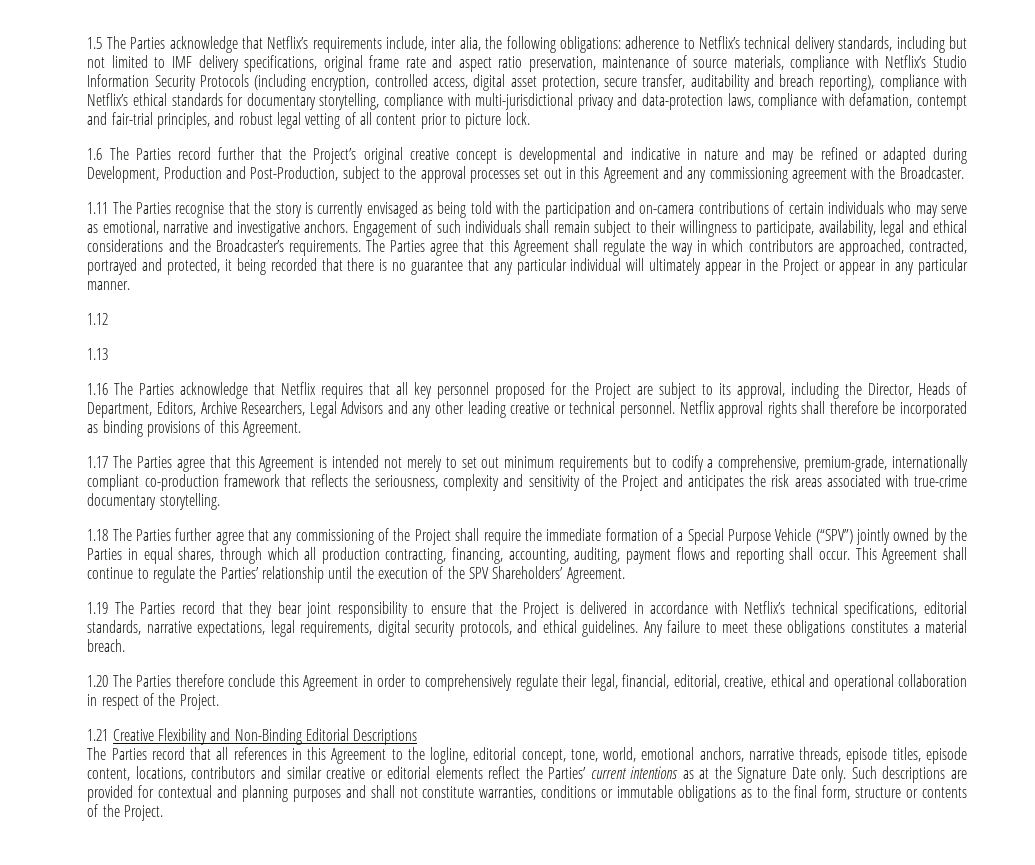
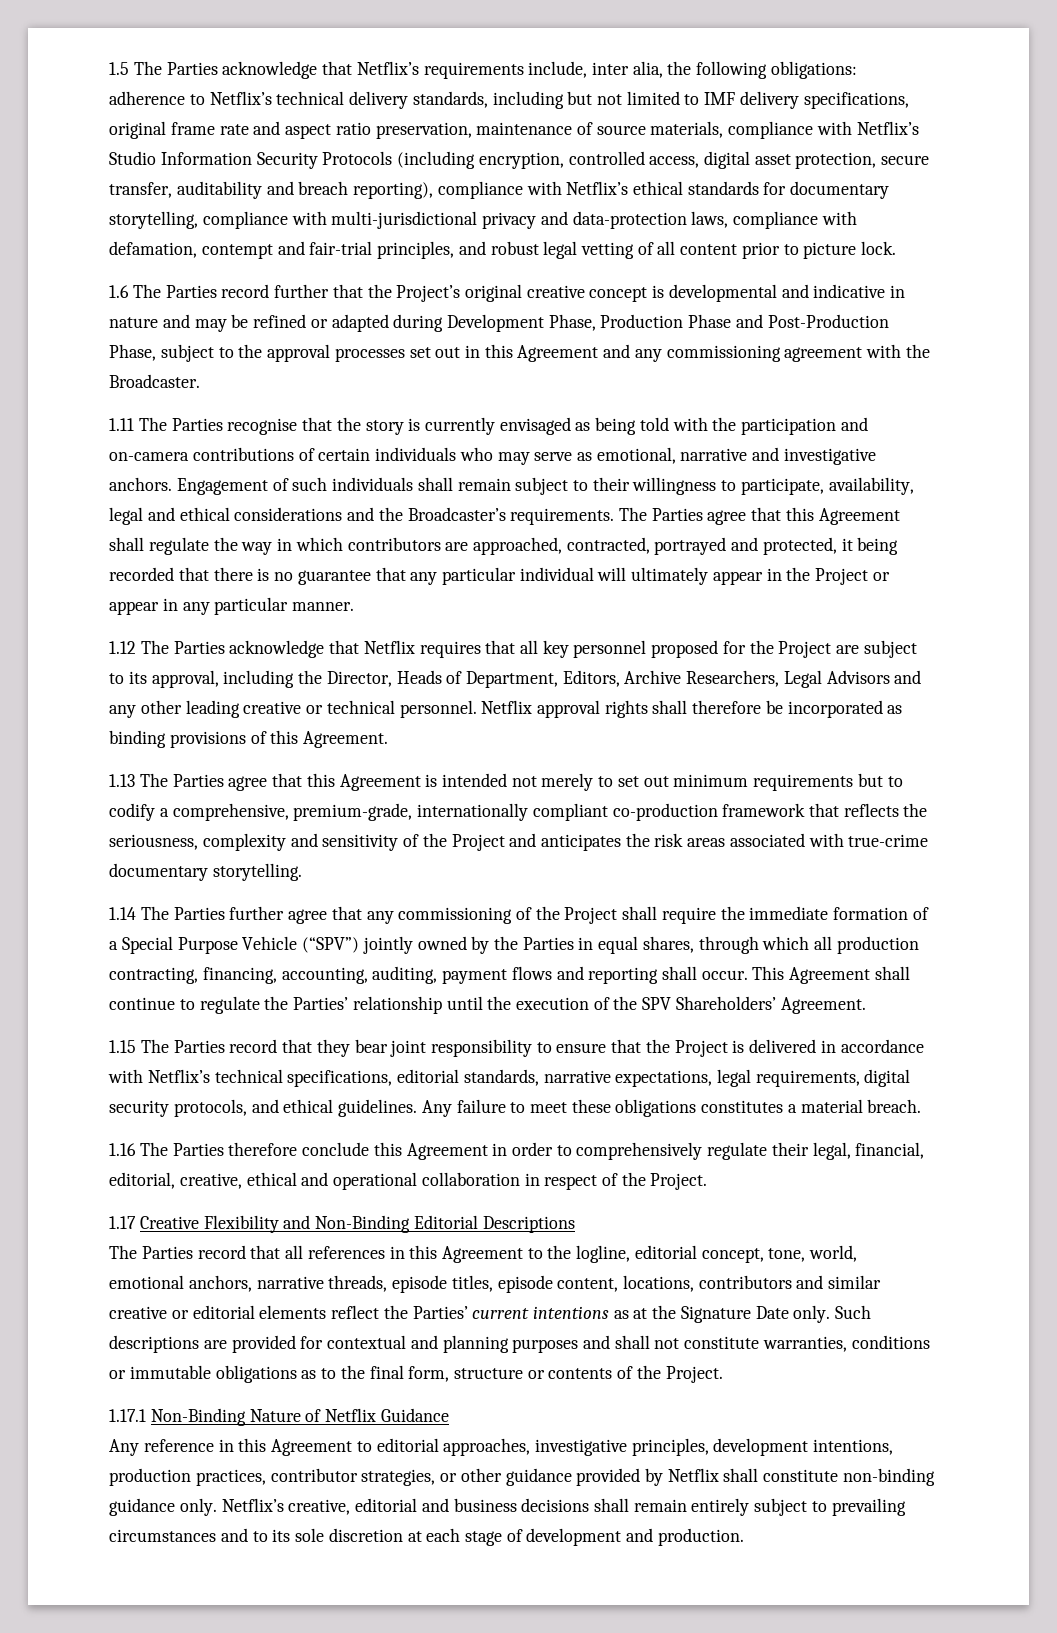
[87,166,339,183] Development, Production and Post-Production, -> [446,314,889,332] [109,344,157,361] Development Phase, Production Phase and Post-Production Phase,
[87,348,109,360] [87,383,109,395] // 1.13 // 1.16 -> (137, 647) none
[87,456,109,468] 1.17 -> [109,774,136,787] 1.13
[87,529,109,541] 1.18 -> [109,907,137,920] 1.14
[87,602,109,614] 1.19 -> [109,1040,137,1053] 1.15
[87,675,109,687] 1.20 -> [109,1143,137,1156] 1.16
[87,729,109,741] 1.21 -> [109,1216,137,1229] 1.17
(164, 813) none -> [109,1408,449,1426] [109,1438,894,1456] [109,1468,935,1486] [109,1498,906,1516] [109,1528,744,1546] // 1.17.1 Non-Binding Nature of Netflix Guidance // Any reference in this Agreement to editorial approaches, investigative principles, development intentions, production practices, contributor strategies, or other guidance provided by Netflix shall constitute non-binding guidance only. Netflix’s creative, editorial and business decisions shall remain entirely subject to prevailing circumstances and to its sole discretion at each stage of development and production.

